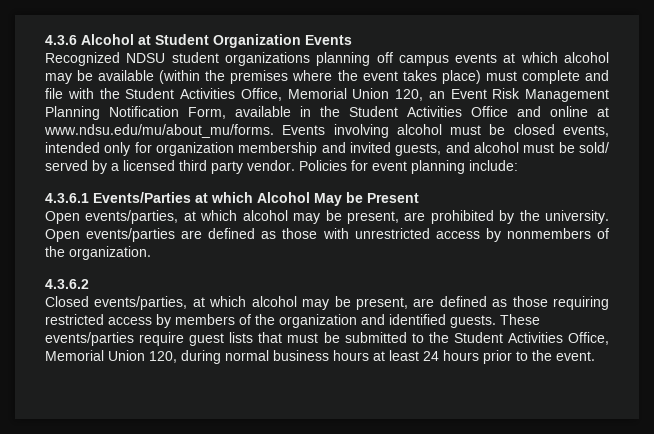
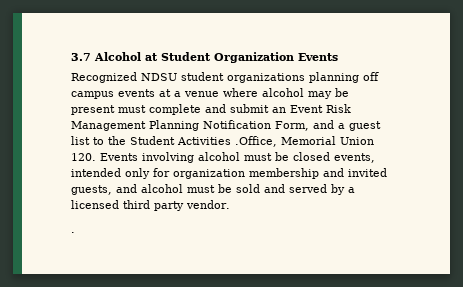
[45,35,77,45] 4.3.6 -> [71,53,91,61] 3.7
[520,52,609,63] [45,70,610,84] [45,88,423,101] which alcohol may be available (within the premises where the event takes place) must complete and file with the Student Activities Office, Memorial Union 120, -> [174,88,349,99] [71,104,269,115] a venue where alcohol may be present must complete and submit
[235,106,609,117] [44,124,274,138] available in the Student Activities Office and online at www.ndsu.edu/mu/about_mu/forms. -> [313,120,381,131] [71,136,374,147] [71,153,96,161] and a guest list to the Student Activities .Office, Memorial Union 120.
[579,142,609,153] sold/ -> [236,184,285,193] sold and
[299,160,518,174] [45,192,419,206] [45,210,609,224] [45,228,609,242] [45,246,151,260] [45,279,89,289] [45,296,610,310] [45,314,540,328] [45,332,609,346] [45,350,595,364] Policies for event planning include: // 4.3.6.1 Events/Parties at which Alcohol May be Present // Open events/parties, at which alcohol may be present, are prohibited by the university. Open events/parties are defined as those with unrestricted access by nonmembers of the organization. // 4.3.6.2 // Closed events/parties, at which alcohol may be present, are defined as those requiring restricted access by members of the organization and identified guests. These events/parties require guest lists that must be submitted to the Student Activities Office, Memorial Union 120, during normal business hours at least 24 hours prior to the event. -> [71,232,75,233] // .

